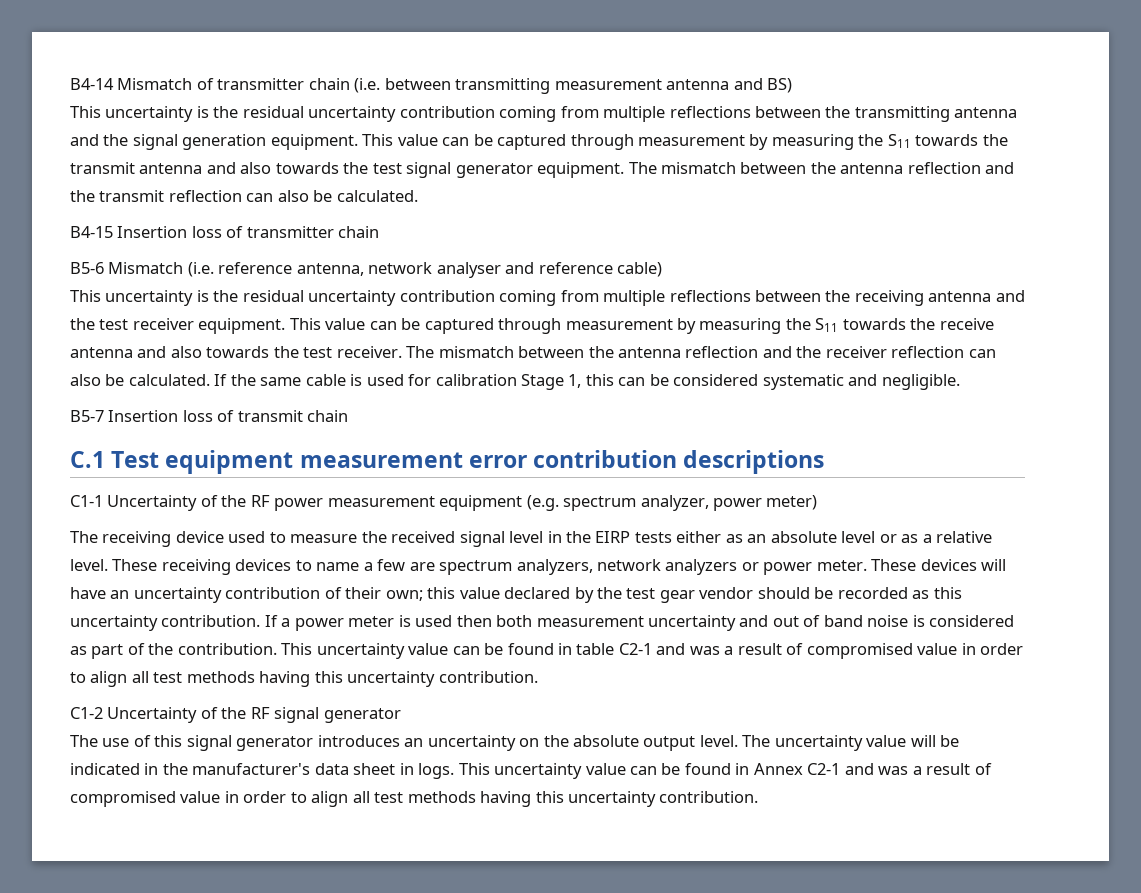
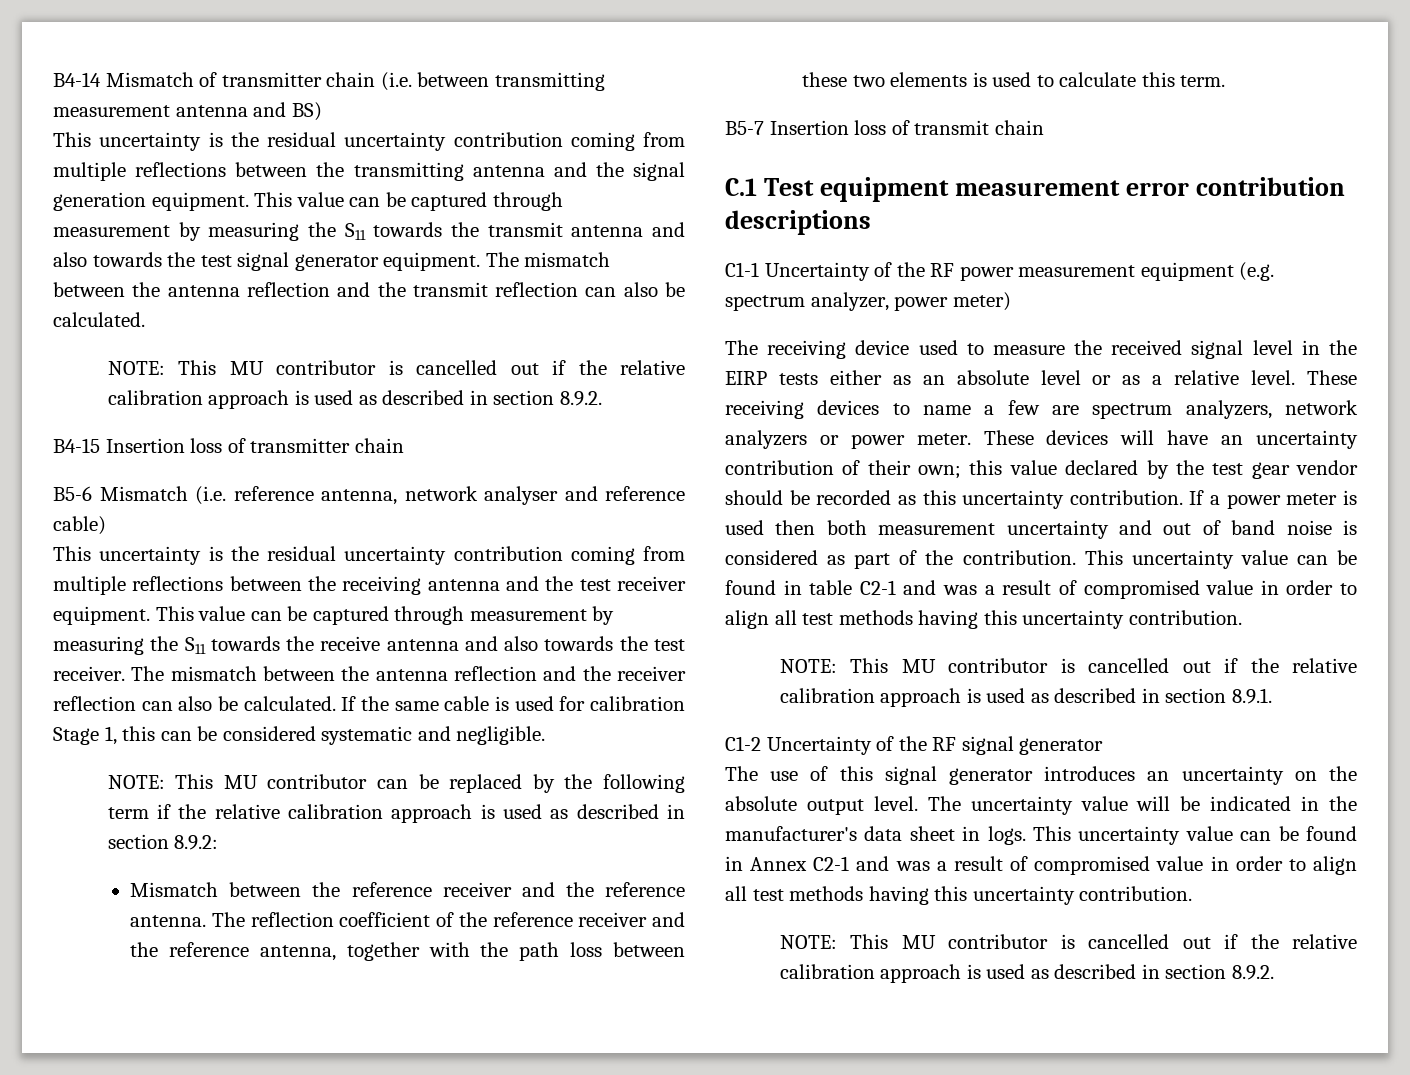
(418, 196) none -> [107,360,686,375] [107,390,602,409] // NOTE: This MU contributor is cancelled out if the relative calibration approach is used as described in section 8.9.2.
(960, 382) none -> [107,774,686,793] [107,804,686,823] [107,834,219,850] [130,882,685,897] [130,912,686,927] [130,942,686,961] [802,72,1226,87] // NOTE: This MU contributor can be replaced by the following term if the relative calibration approach is used as described in section 8.9.2: // Mismatch between the reference receiver and the reference antenna. The reflection coefficient of the reference receiver and the reference antenna, together with the path loss between these two elements is used to calculate this term.
(538, 677) none -> [779,658,1357,673] [779,688,1272,707] // NOTE: This MU contributor is cancelled out if the relative calibration approach is used as described in section 8.9.1.
(759, 797) none -> [779,934,1357,949] [779,964,1274,983] // NOTE: This MU contributor is cancelled out if the relative calibration approach is used as described in section 8.9.2.

